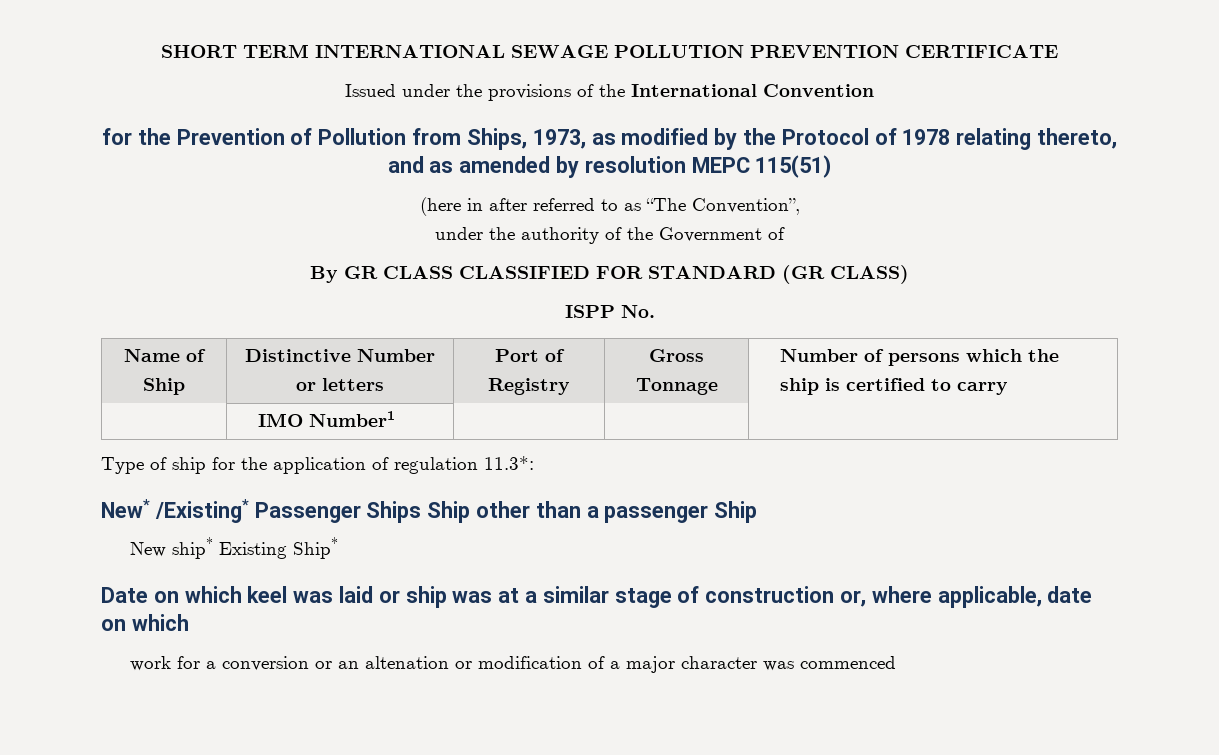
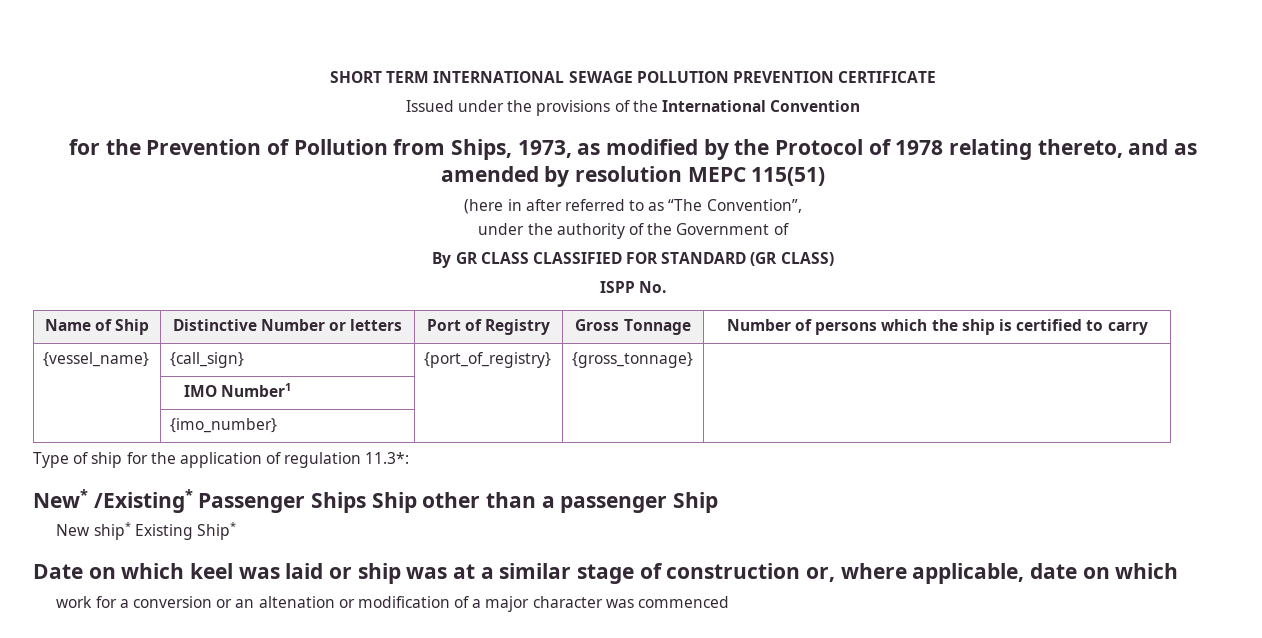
(1009, 388) none -> [42,352,149,367] [169,352,244,368] [423,352,551,368] [571,352,693,368] // {vessel_name} | {call_sign} | {port_of_registry} | {gross_tonnage} |
(396, 419) none -> [169,418,277,433] // | {imo_number} | | |

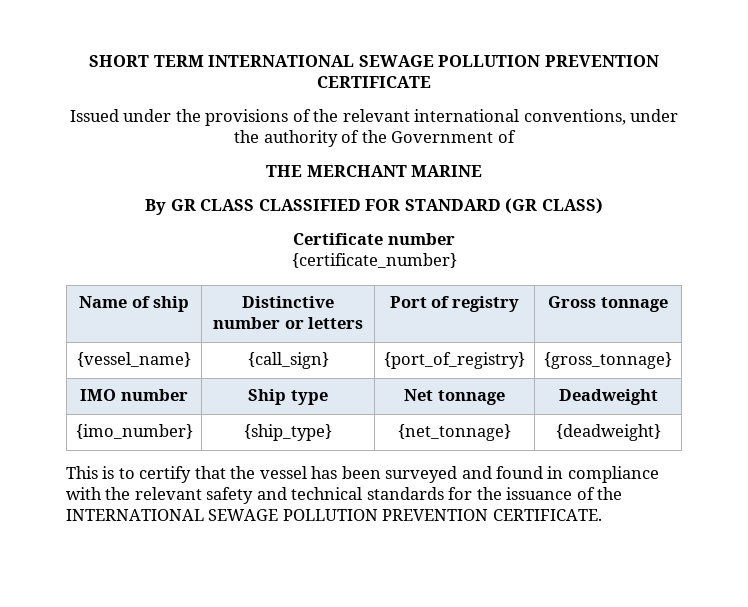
[661,100,861,112] [68,139,1198,160] [440,166,826,187] [464,199,802,214] International Convention // for the Prevention of Pollution from Ships, 1973, as modified by the Protocol of 1978 relating thereto, and as amended by resolution MEPC 115(51) // (here in after referred to as “The Convention”, // -> [342,109,626,125] relevant international conventions,
(789, 229) none -> [266,165,482,177] // THE MERCHANT MARINE
[599,281,667,293] ISPP No. -> [293,233,455,245] [291,253,457,268] Certificate number // {certificate_number}
[115,319,150,335] Ship -> [152,296,189,312] ship
[260,319,325,331] Number -> [213,317,281,329] number
[485,319,551,335] Registry -> [452,296,520,312] registry
[623,319,691,335] [726,319,1148,335] [42,352,149,367] [169,352,244,368] [423,352,551,368] [571,352,693,368] [183,383,292,397] [169,418,277,433] [33,452,410,468] [33,489,719,513] [56,522,237,540] [33,563,1179,584] [56,596,730,612] Tonnage | Number of persons which the ship is certified to carry // {vessel_name} | {call_sign} | {port_of_registry} | {gross_tonnage} | // | IMO Number1 | | | // | {imo_number} | | | // Type of ship for the application of regulation 11.3*: // New* /Existing* Passenger Ships Ship other than a passenger Ship // New ship* Existing Ship* // Date on which keel was laid or ship was at a similar stage of construction or, where applicable, date on which // work for a conversion or an altenation or modification of a major character was commenced -> [600,297,668,312] [77,352,191,367] [247,352,329,369] [384,352,525,369] [544,352,672,369] [80,389,188,401] [248,389,328,405] [404,389,505,405] [558,389,658,405] [75,424,193,439] [244,424,332,441] [398,424,511,441] [555,424,661,441] [66,466,659,483] [66,487,623,504] [66,509,602,521] tonnage // {vessel_name} | {call_sign} | {port_of_registry} | {gross_tonnage} // IMO number | Ship type | Net tonnage | Deadweight // {imo_number} | {ship_type} | {net_tonnage} | {deadweight} // This is to certify that the vessel has been surveyed and found in compliance with the relevant safety and technical standards for the issuance of the INTERNATIONAL SEWAGE POLLUTION PREVENTION CERTIFICATE.

